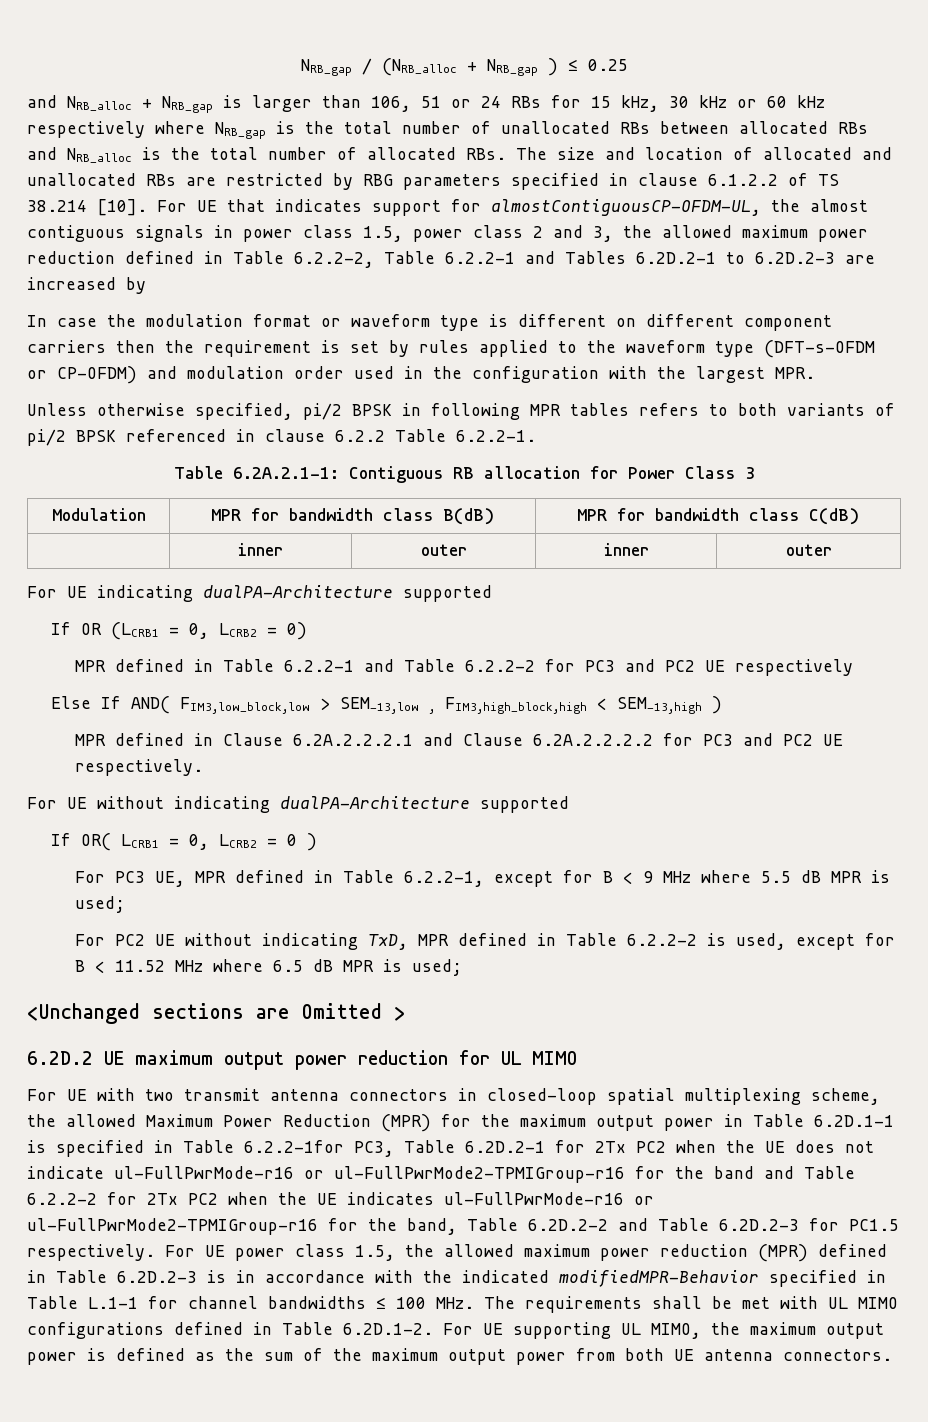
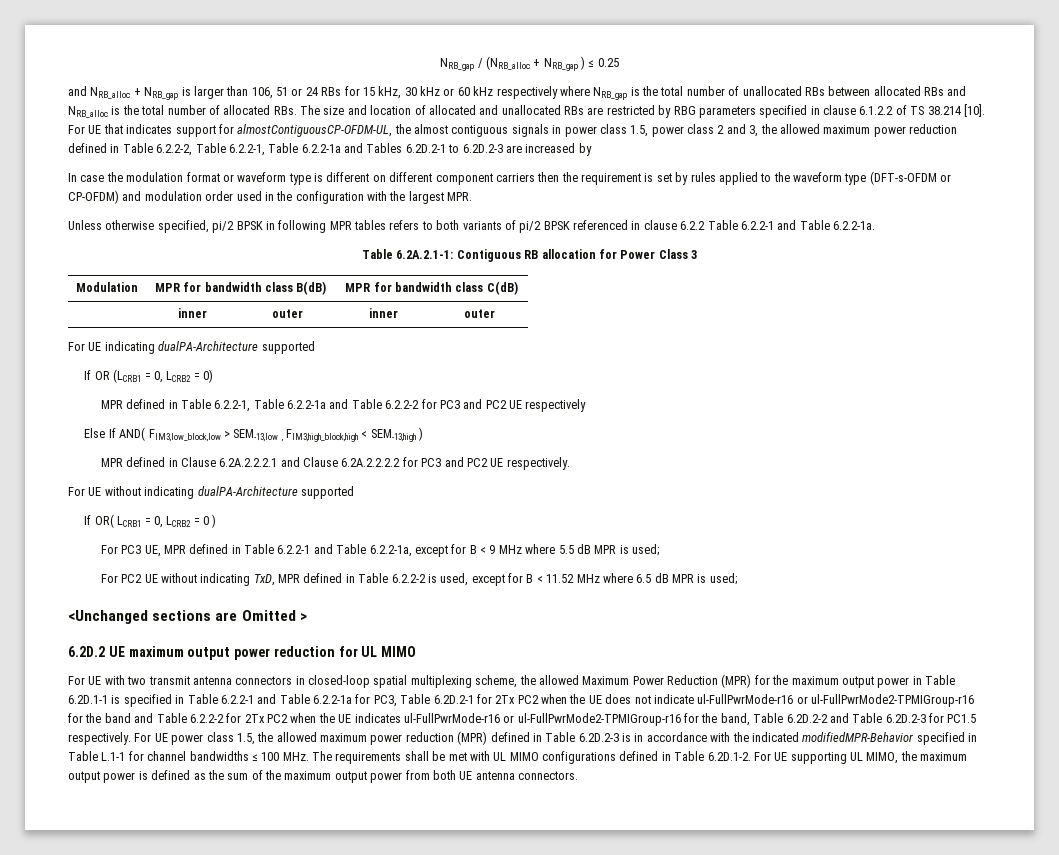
[445,252,515,264] 6.2.2-1 -> [228,143,341,156] 6.2.2-1, Table 6.2.2-1a
[456,430,536,442] 6.2.2-1. -> [740,220,875,230] 6.2.2-1 and Table 6.2.2-1a.
[283,660,354,672] 6.2.2-1 -> [214,399,327,412] 6.2.2-1, Table 6.2.2-1a
[403,871,484,887] 6.2.2-1, -> [277,544,412,557] 6.2.2-1 and Table 6.2.2-1a,
[244,1140,344,1153] 6.2.2-1for -> [220,694,371,704] 6.2.2-1 and Table 6.2.2-1a for

